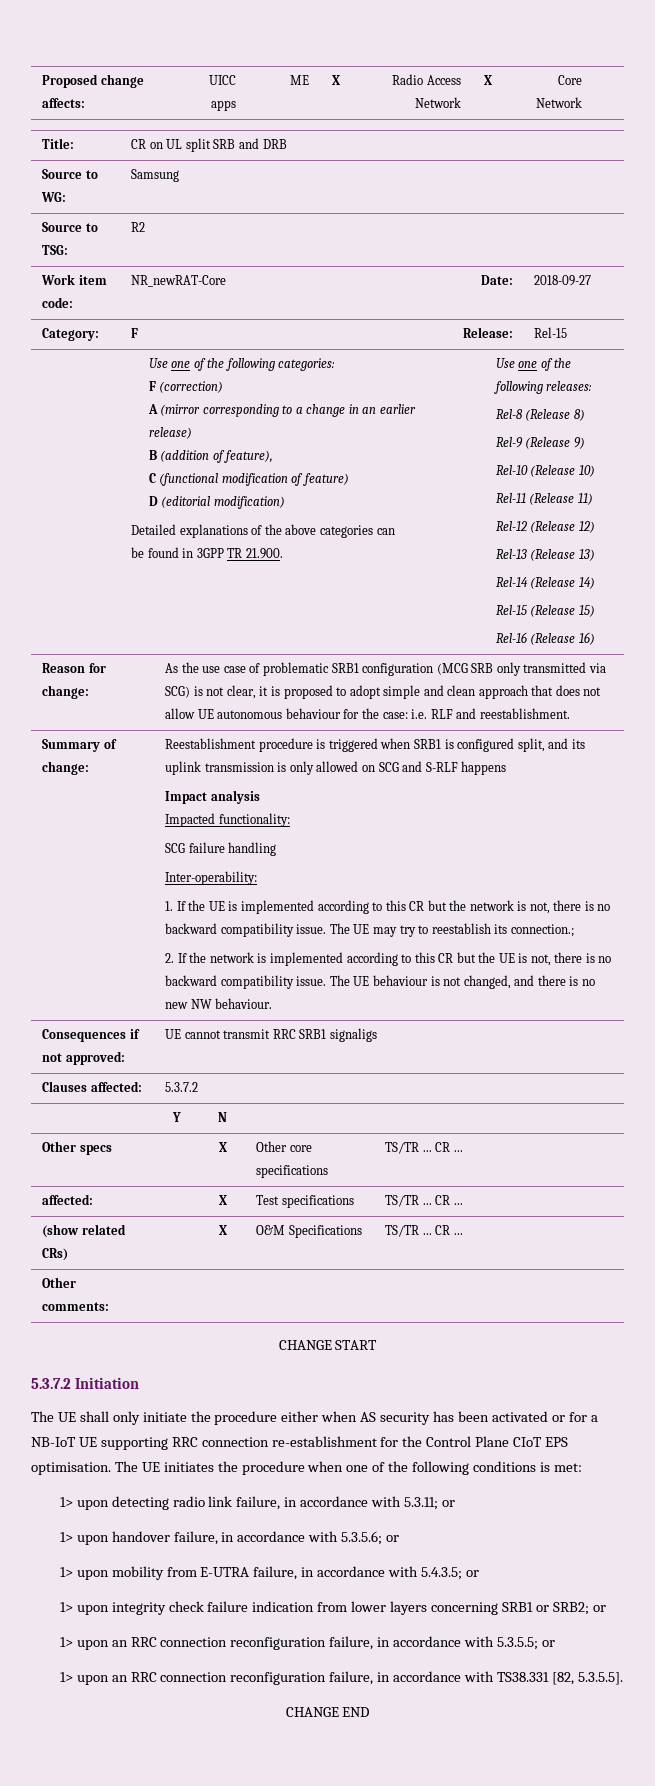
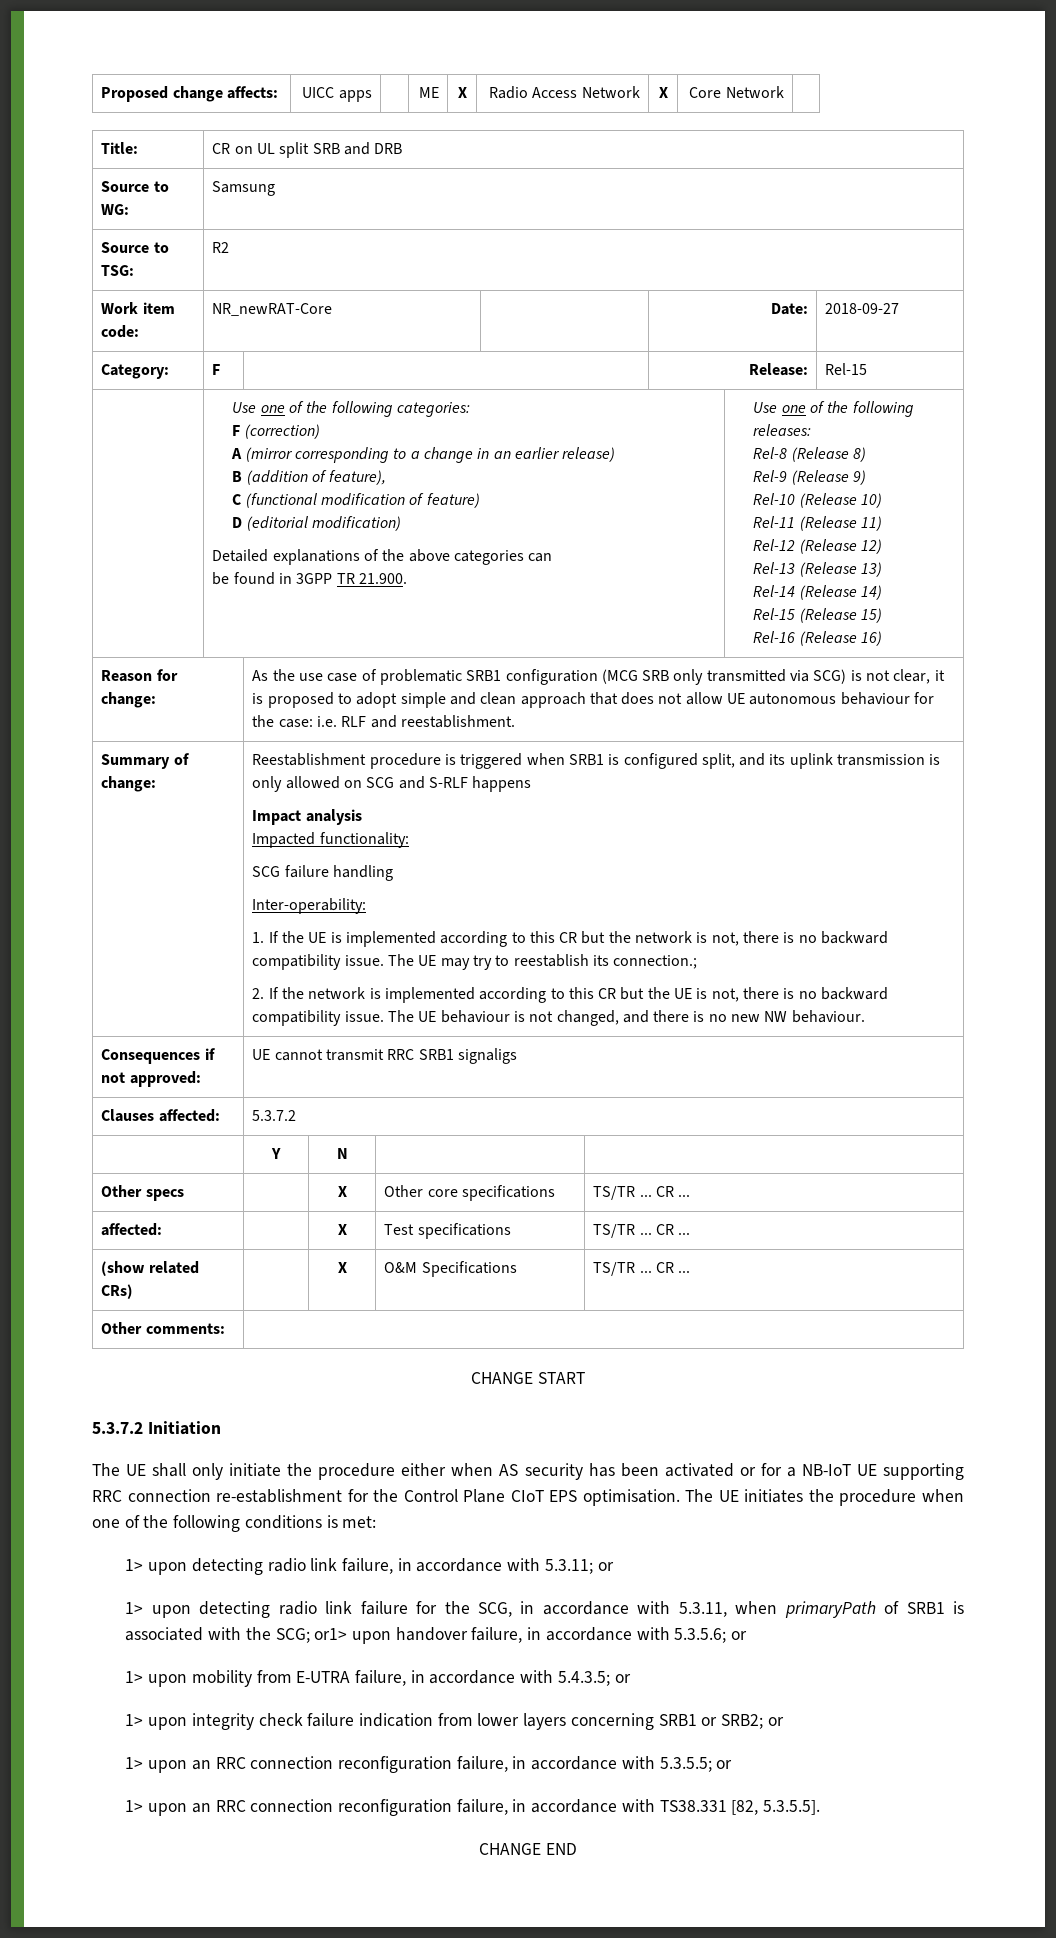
(109, 1540) none -> [199,1601,965,1618] [125,1627,392,1644] detecting radio link failure for the SCG, in accordance with 5.3.11, when primaryPath of SRB1 is associated with the SCG; or1> upon

